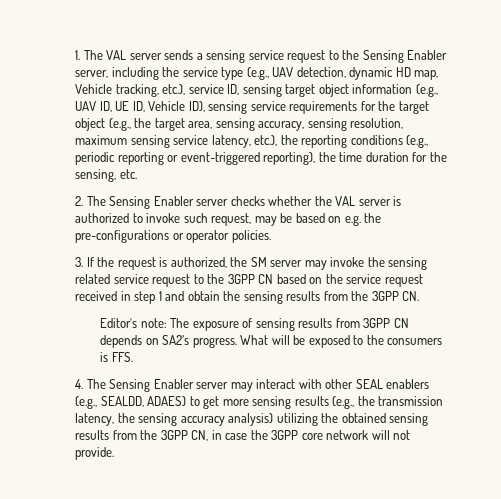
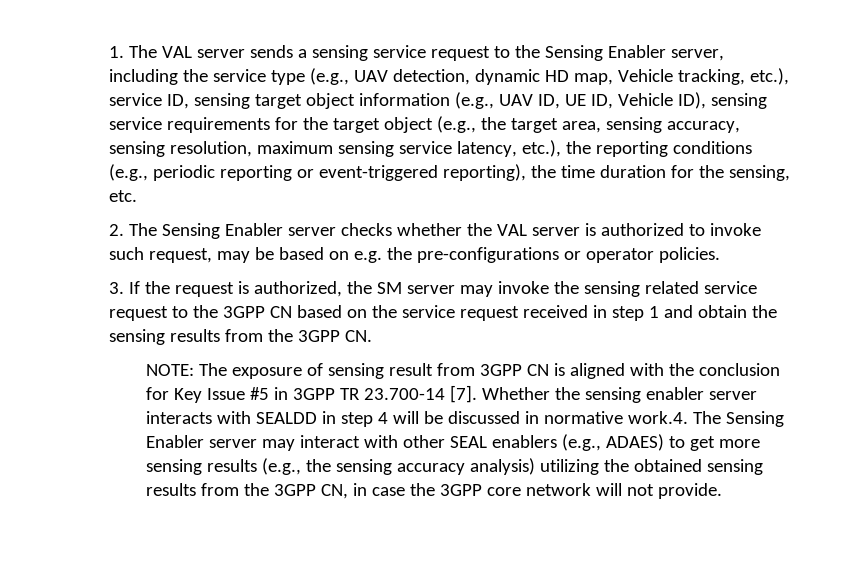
[100,318,167,328] Editor's note: -> [145,364,194,376] NOTE:
[298,318,333,328] results -> [388,363,433,376] result
[100,335,443,348] [100,352,133,362] [75,379,84,389] depends on SA2’s progress. What will be exposed to the consumers is FFS. // 4. -> [553,363,780,379] [145,385,757,403] [145,411,688,427] is aligned with the conclusion for Key Issue #5 in 3GPP TR 23.700-14 [7]. Whether the sensing enabler server interacts with SEALDD in step 4 will be discussed in normative work.4.
[100,396,144,407] SEALDD, -> (601, 442) none
[378,396,444,406] [75,413,135,426] transmission latency, the -> (331, 465) none

